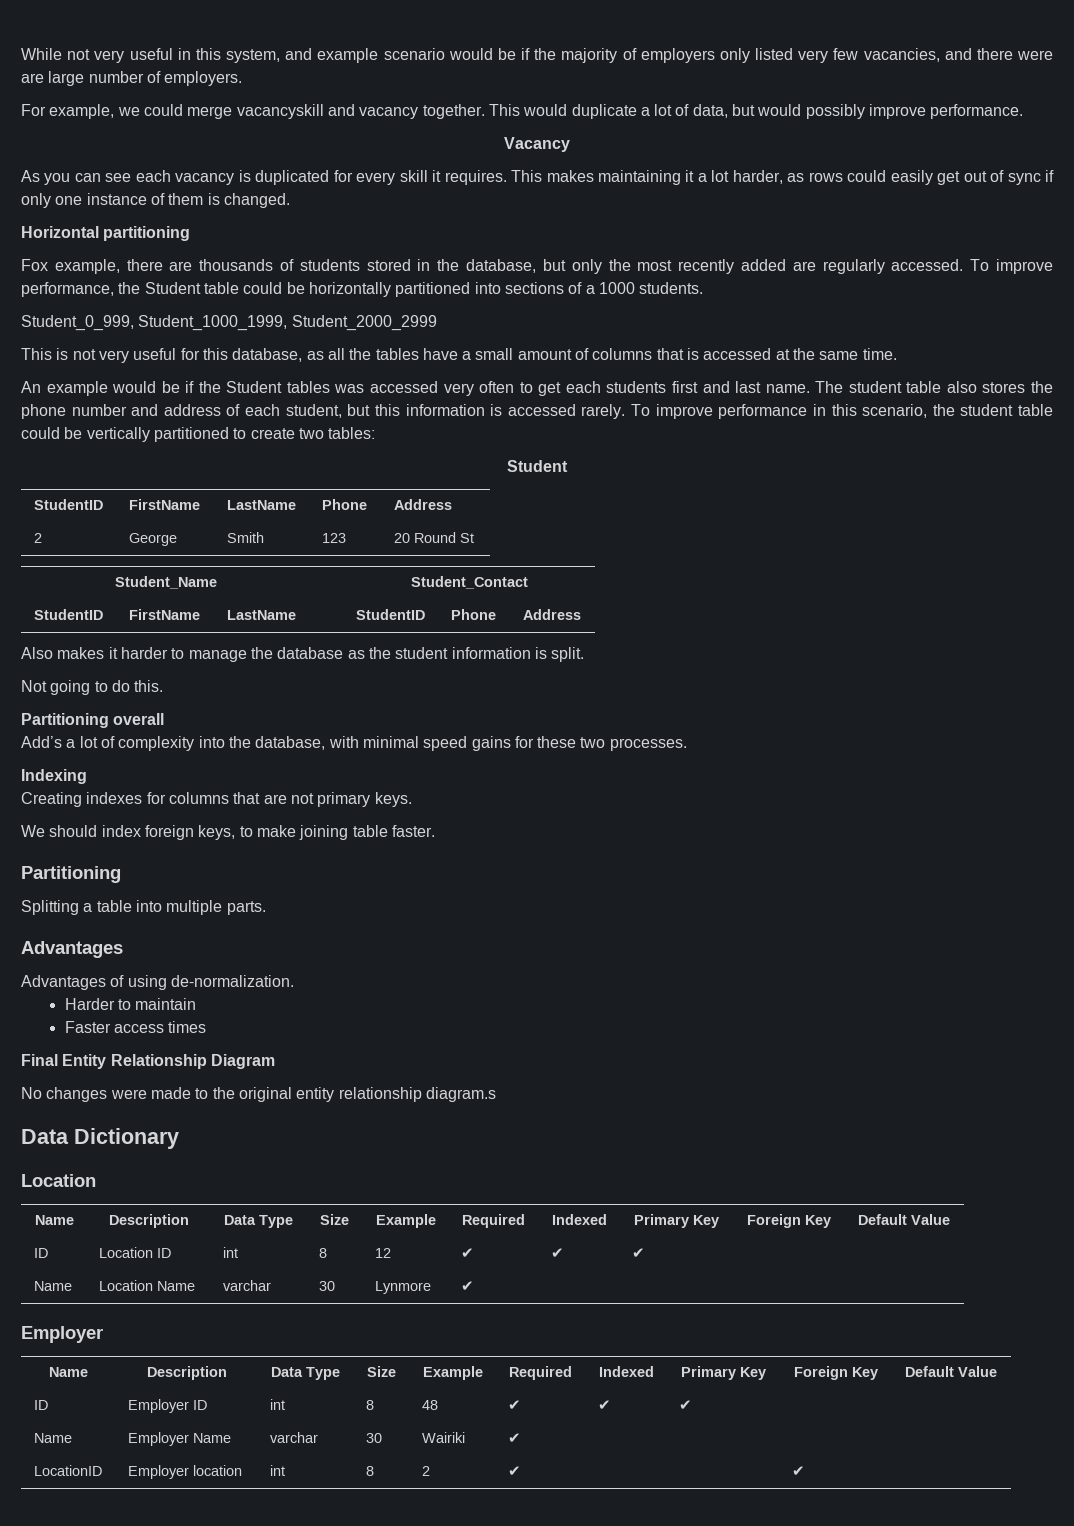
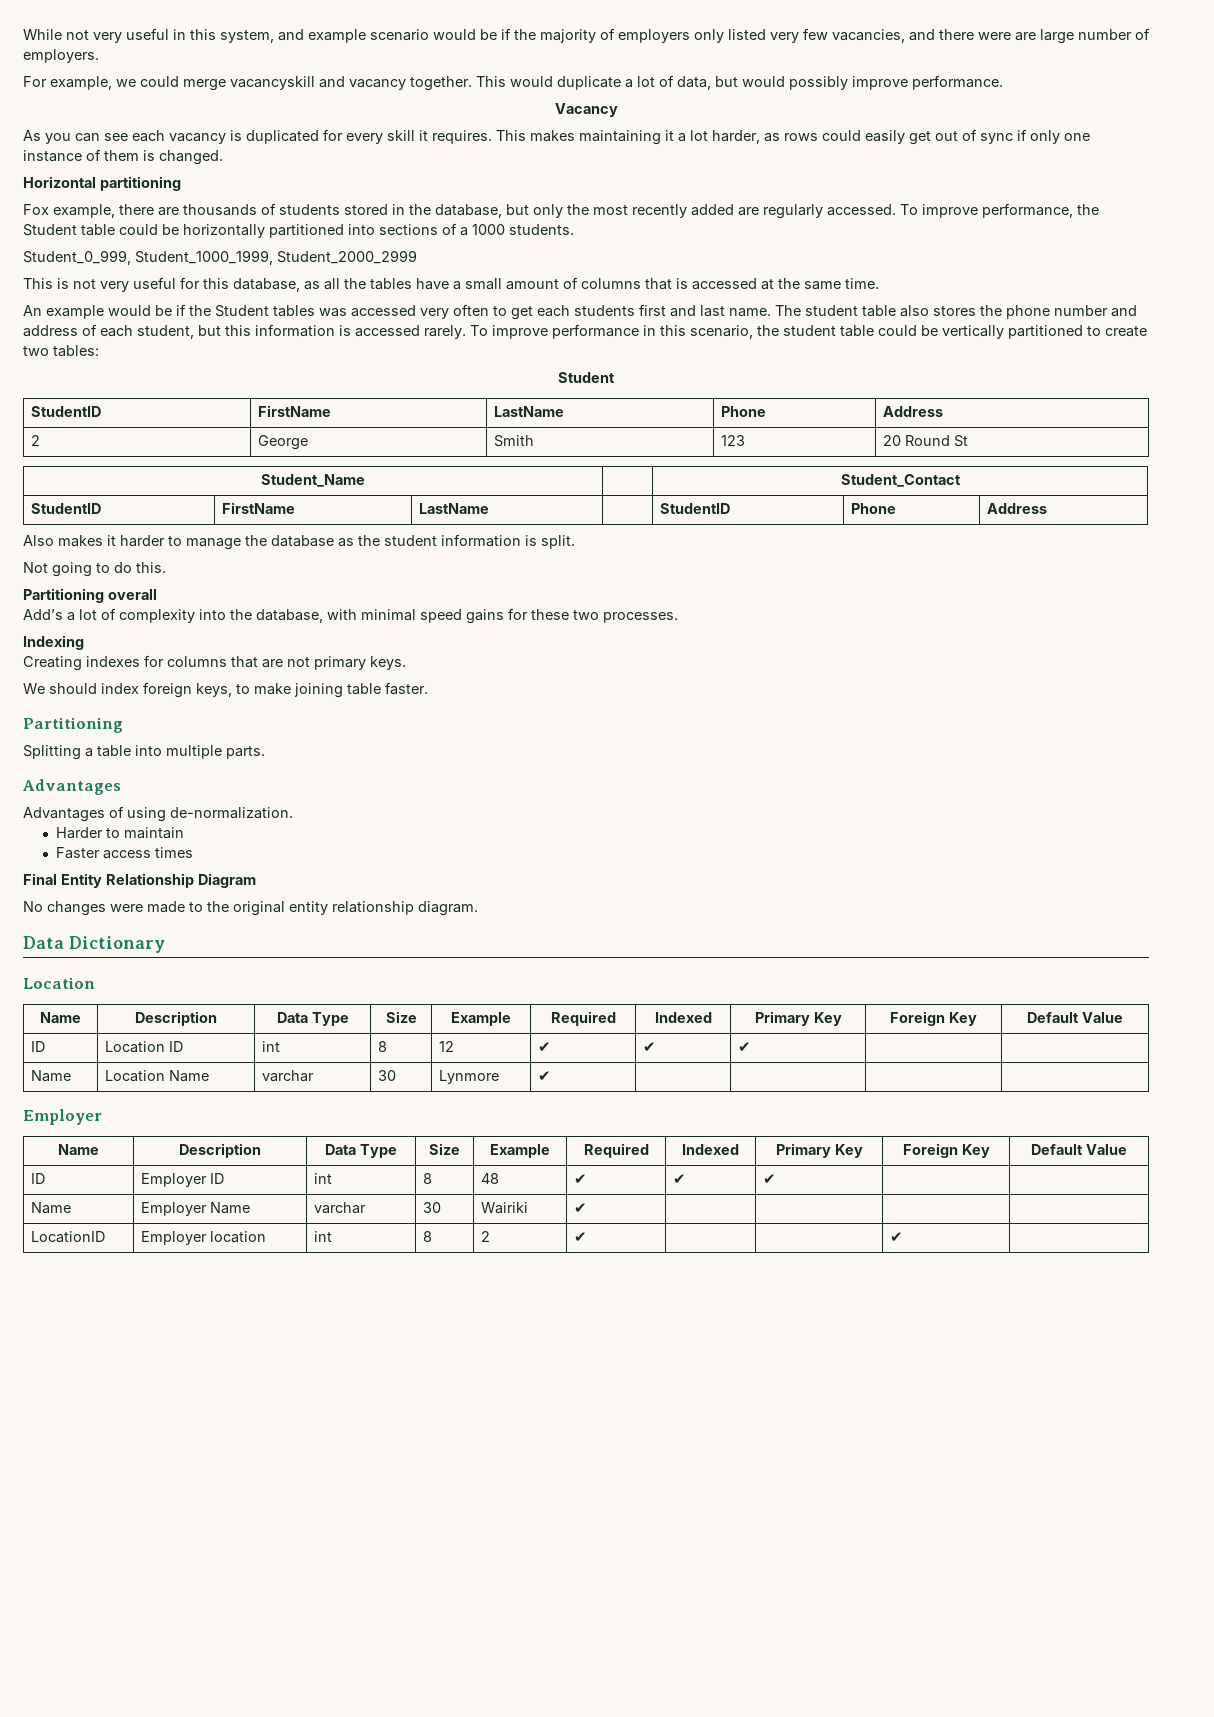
[425,1087,496,1102] diagram.s -> [418,901,478,916] diagram.

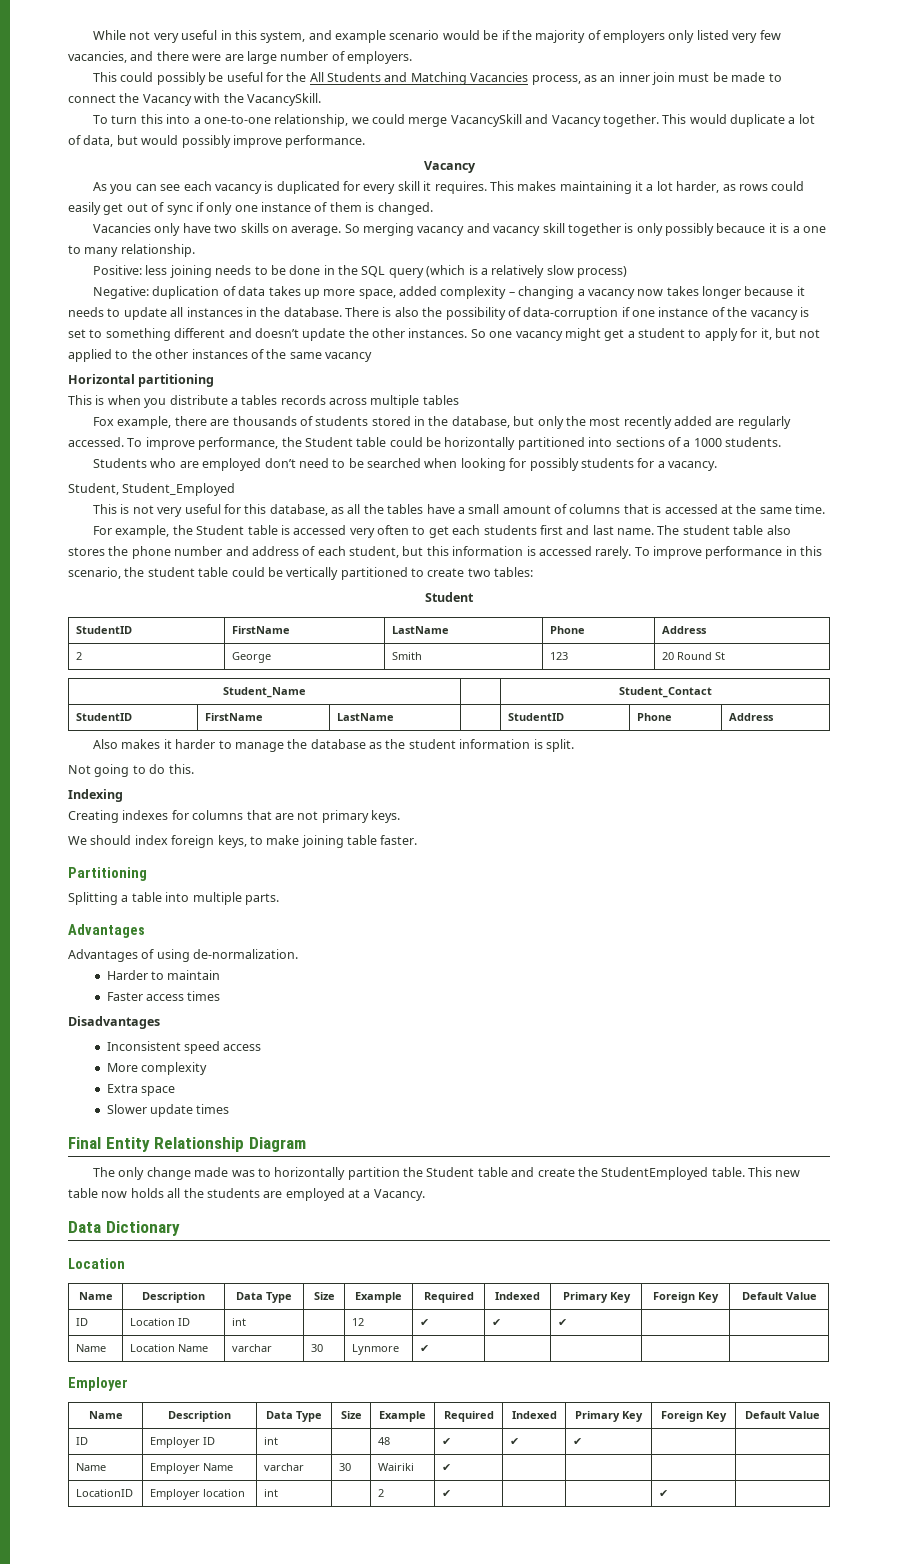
[23,76,406,91] For example, we could merge vacancyskill and vacancy -> [93,72,782,85] [68,93,321,106] [93,114,601,127] This could possibly be useful for the All Students and Matching Vacancies process, as an inner join must be made to connect the Vacancy with the VacancySkill. // To turn this into a one-to-one relationship, we could merge VacancySkill and Vacancy
[23,176,181,191] Horizontal partitioning -> [93,223,826,236] [68,244,195,257] [93,265,628,278] [93,286,805,299] [68,307,809,320] [68,328,821,341] [68,349,372,362] [68,374,215,387] [68,395,459,408] Vacancies only have two skills on average. So merging vacancy and vacancy skill together is only possibly becauce it is a one to many relationship. // Positive: less joining needs to be done in the SQL query (which is a relatively slow process) // Negative: duplication of data takes up more space, added complexity – changing a vacancy now takes longer because it needs to update all instances in the database. There is also the possibility of data-corruption if one instance of the vacancy is set to something different and doesn’t update the other instances. So one vacancy might get a student to apply for it, but not applied to the other instances of the same vacancy // Horizontal partitioning // This is when you distribute a tables records across multiple tables
[23,250,417,265] Student_0_999, Student_1000_1999, Student_2000_2999 -> [93,458,718,471] [68,483,236,496] Students who are employed don’t need to be searched when looking for possibly students for a vacancy. // Student, Student_Employed
[23,304,347,319] An example would be if the Student tables was -> [93,525,290,538] For example, the Student table is
[23,588,157,603] [23,608,678,624] // Partitioning overall // Add’s a lot of complexity into the database, with minimal speed gains for these two processes. -> (194, 769) none
[23,873,256,888] [23,901,478,916] Final Entity Relationship Diagram // No changes were made to the original entity relationship diagram. -> [68,1016,160,1029] [106,1041,262,1054] [106,1062,207,1075] [106,1084,175,1096] [106,1104,230,1117] [68,1137,306,1152] [93,1167,801,1180] [68,1188,425,1201] Disadvantages // Inconsistent speed access // More complexity // Extra space // Slower update times // Final Entity Relationship Diagram // The only change made was to horizontally partition the Student table and create the StudentEmployed table. This new table now holds all the students are employed at a Vacancy.
[377,1041,387,1052] 8 -> (247, 1322) none
[422,1173,432,1184] 8 -> (279, 1441) none
[422,1231,432,1242] 8 -> (279, 1493) none

